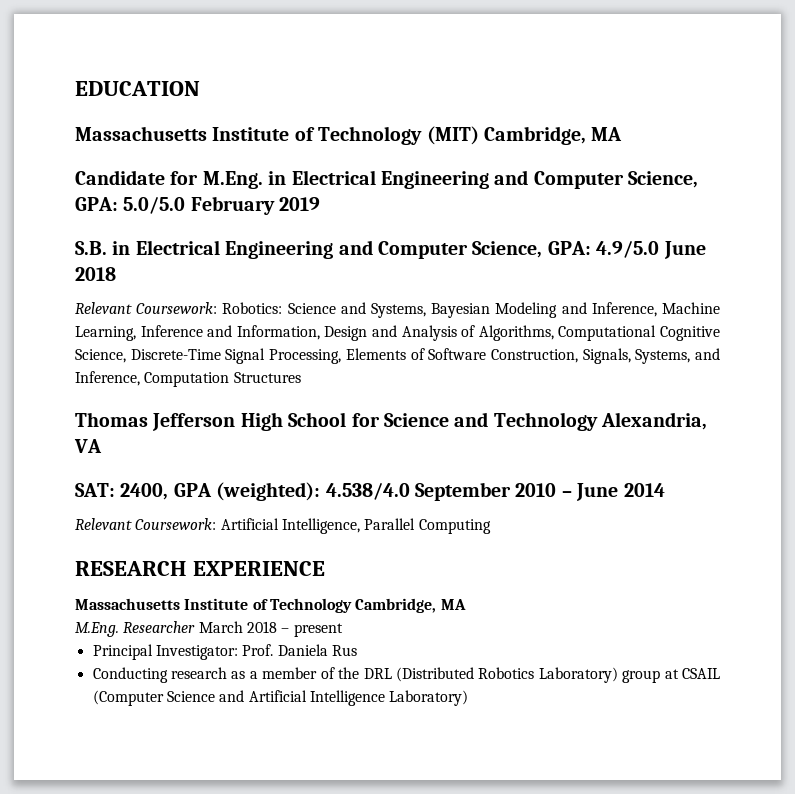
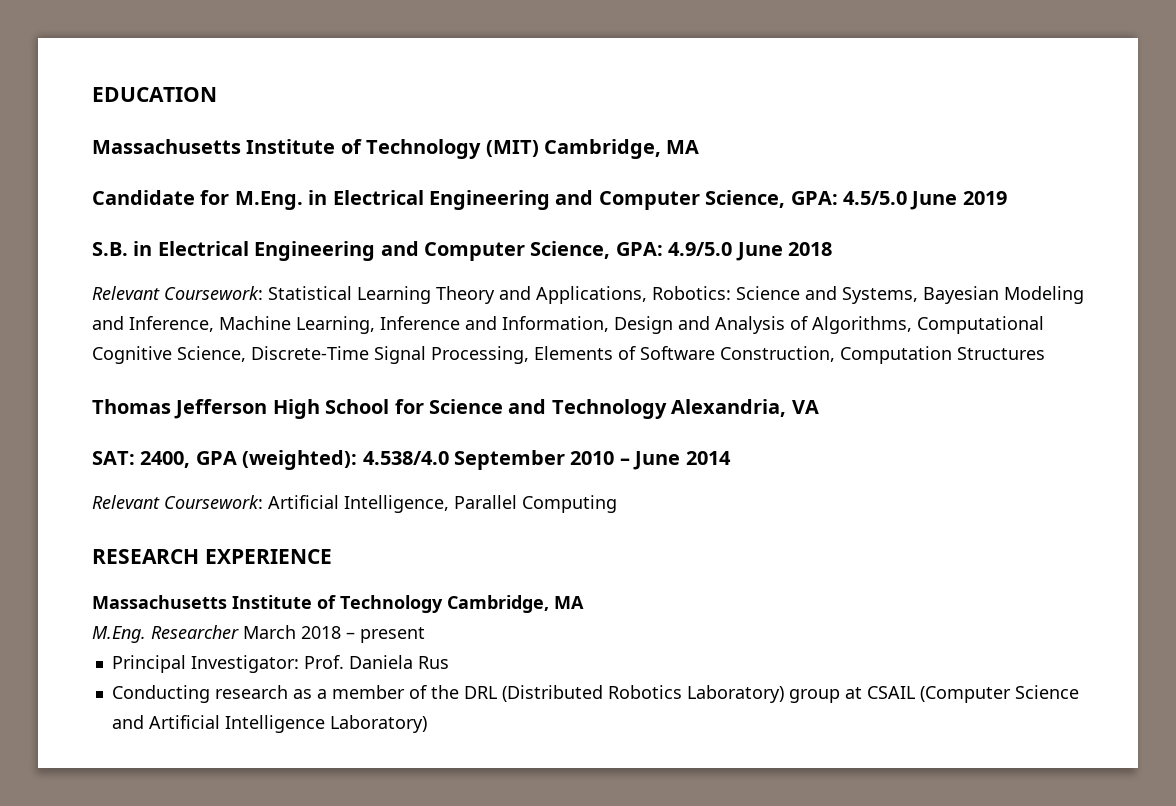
[123,196,275,215] 5.0/5.0 February -> [842,191,958,210] 4.5/5.0 June
(218, 308) none -> [268,286,647,304] Statistical Learning Theory and Applications,
[582,348,720,364] [75,371,140,386] Signals, Systems, and Inference, -> (835, 354) none

